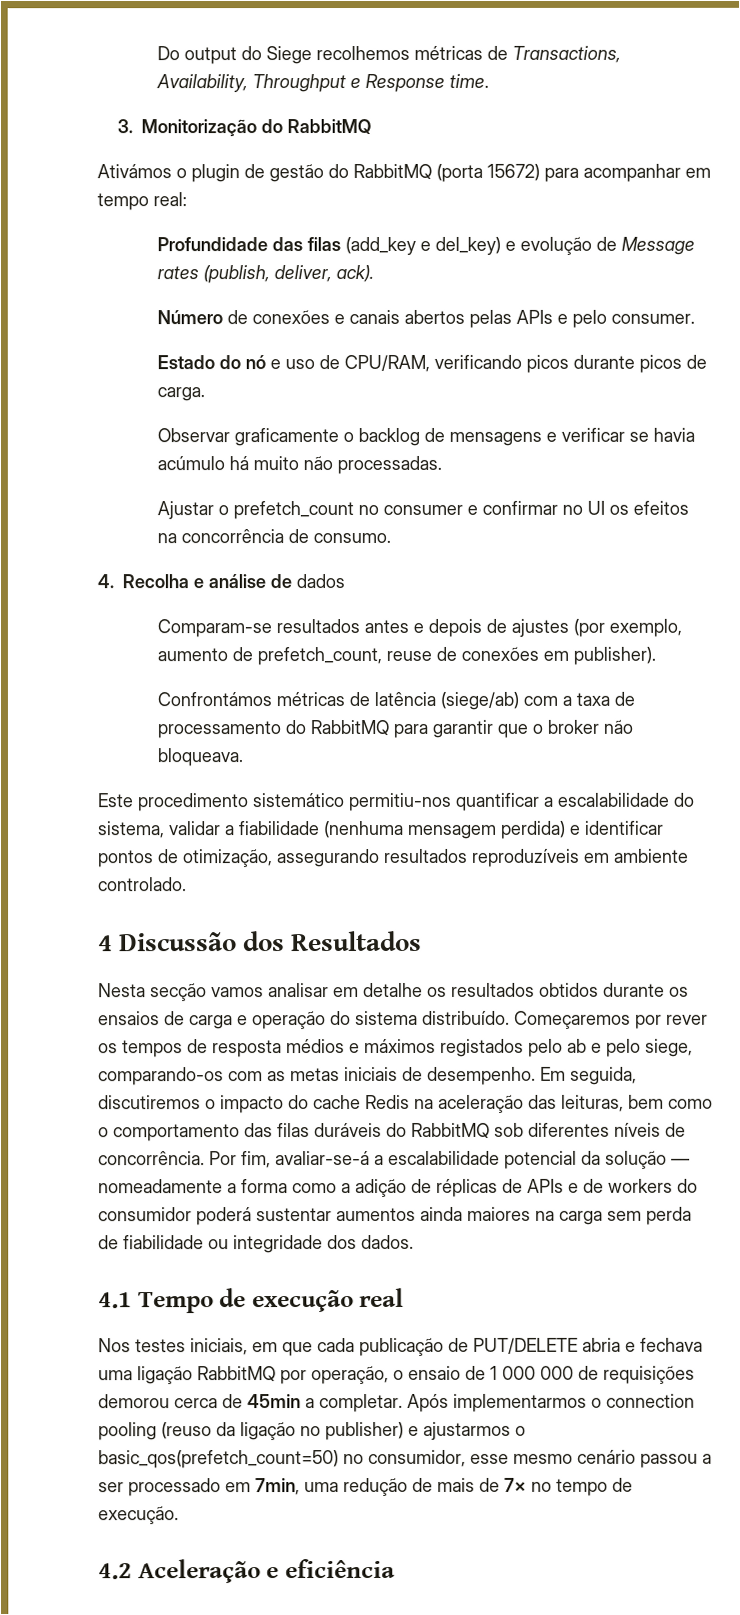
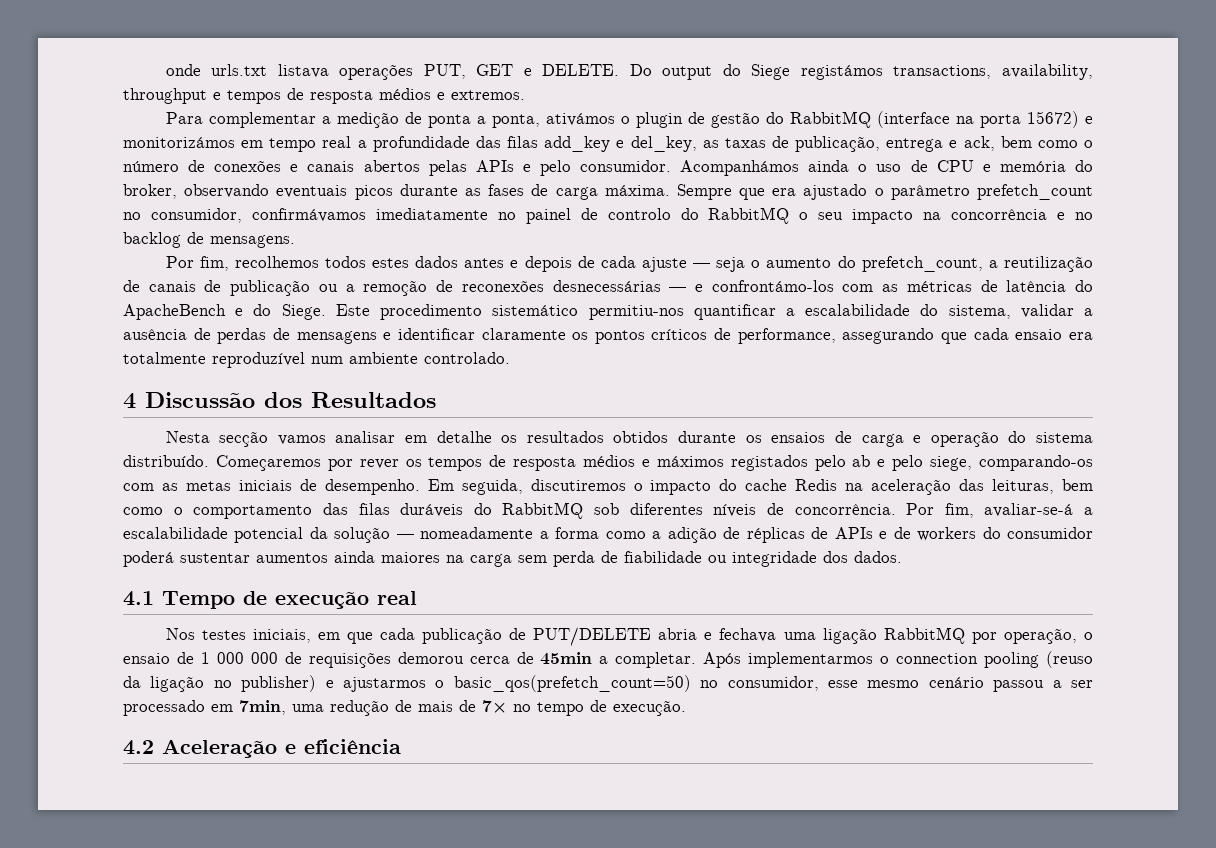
[157,45,622,65] [156,73,490,93] [117,118,372,138] [97,164,172,179] Do output do Siege recolhemos métricas de Transactions, Availability, Throughput e Response time. // 3. Monitorização do RabbitMQ // Ativámos -> [165,64,1094,80] [123,88,525,104] [165,112,615,128] onde urls.txt listava operações PUT, GET e DELETE. Do output do Siege registámos transactions, availability, throughput e tempos de resposta médios e extremos. // Para complementar a medição de ponta a ponta, ativámos
[436,163,711,182] [97,192,187,211] [157,236,696,256] [157,264,375,284] [157,310,224,325] (porta 15672) para acompanhar em tempo real: // Profundidade das filas (add_key e del_key) e evolução de Message rates (publish, deliver, ack). // Número -> [876,111,1094,128] [123,136,1093,152] [123,161,179,172] (interface na porta 15672) e monitorizámos em tempo real a profundidade das filas add_key e del_key, as taxas de publicação, entrega e ack, bem como o número
[611,313,696,324] [157,354,708,373] [157,387,206,402] [157,427,696,447] [157,455,443,475] [157,500,690,520] [157,529,392,544] [97,574,292,589] consumer. // Estado do nó e uso de CPU/RAM, verificando picos durante picos de carga. // Observar graficamente o backlog de mensagens e verificar se havia acúmulo há muito não processadas. // Ajustar o prefetch_count no consumer e confirmar no UI os efeitos na concorrência de consumo. // 4. Recolha e análise de -> [580,160,1093,176] [123,184,1093,200] [123,207,1093,224] [123,232,295,248] [165,256,410,271] consumidor. Acompanhámos ainda o uso de CPU e memória do broker, observando eventuais picos durante as fases de carga máxima. Sempre que era ajustado o parâmetro prefetch_count no consumidor, confirmávamos imediatamente no painel de controlo do RabbitMQ o seu impacto na concorrência e no backlog de mensagens. // Por fim, recolhemos todos estes
[157,619,361,638] // Comparam-se resultados -> (459, 262) none
[511,618,683,637] [157,646,657,666] [157,691,636,710] [157,719,634,739] [157,748,244,767] ajustes (por exemplo, aumento de prefetch_count, reuse de conexões em publisher). // Confrontámos métricas de latência (siege/ab) com a taxa de processamento do RabbitMQ para garantir que o broker não bloqueava. // -> [600,256,1093,272] [123,280,1093,296] [123,304,326,320] cada ajuste — seja o aumento do prefetch_count, a reutilização de canais de publicação ou a remoção de reconexões desnecessárias — e confrontámo-los com as métricas de latência do ApacheBench e do Siege.
[239,820,664,839] [98,848,610,868] fiabilidade (nenhuma mensagem perdida) e identificar pontos de otimização, assegurando resultados reproduzíveis em -> [123,328,1093,344] [123,352,343,368] ausência de perdas de mensagens e identificar claramente os pontos críticos de performance, assegurando que cada ensaio era totalmente reproduzível num

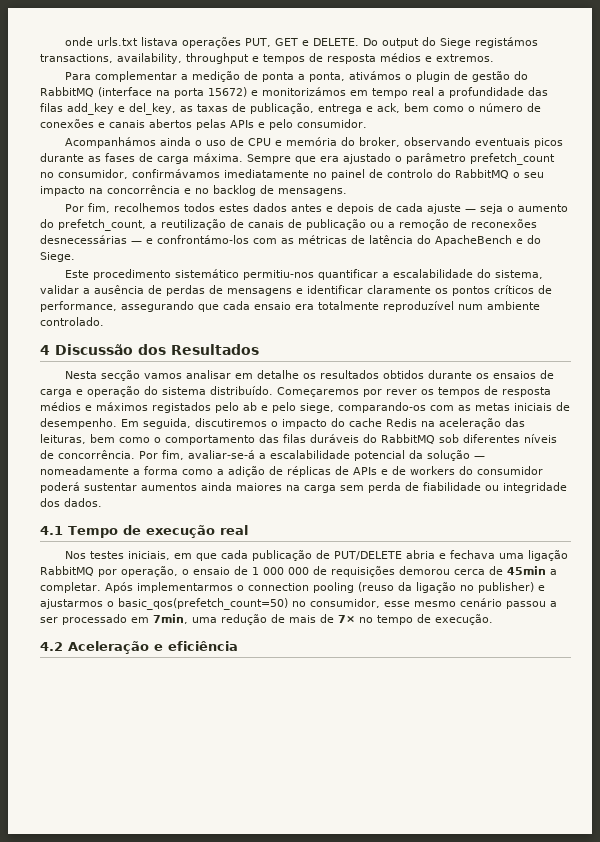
(672, 166) none -> (367, 123) //
(326, 312) none -> (75, 257) //

